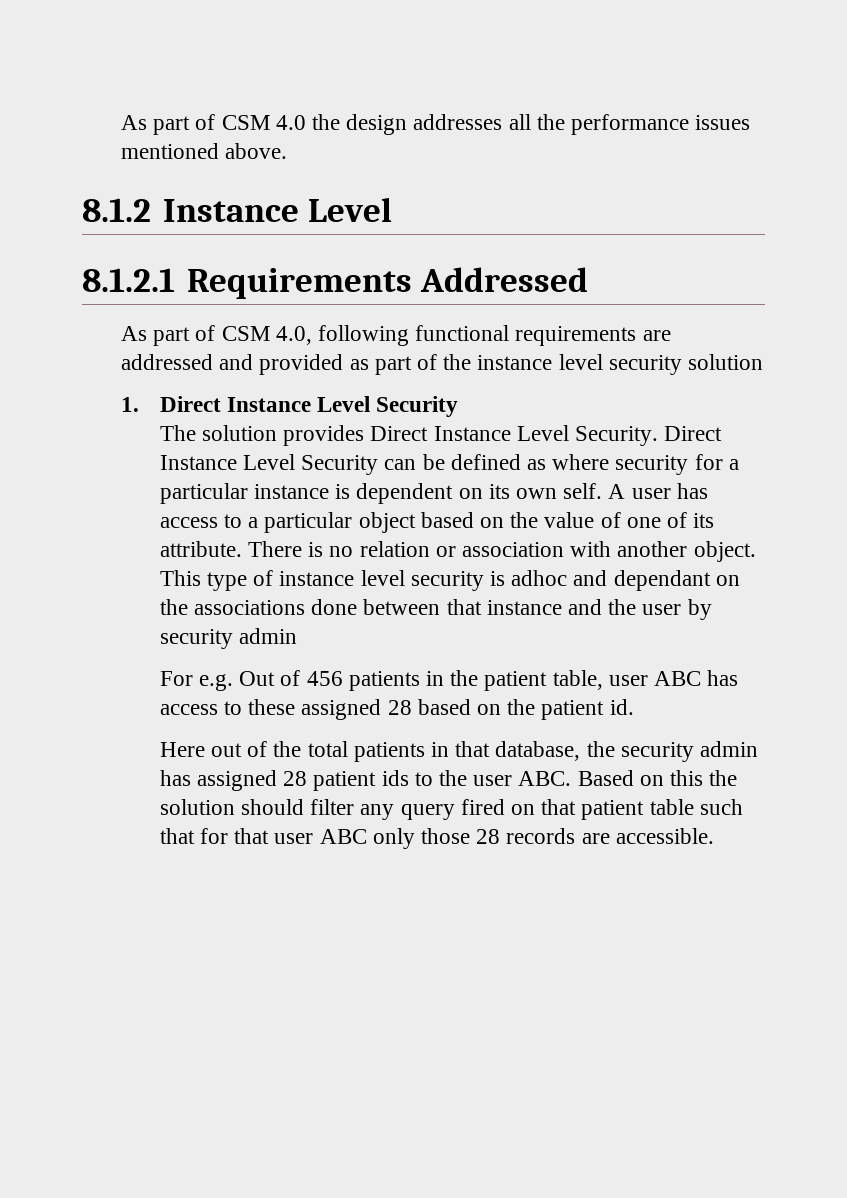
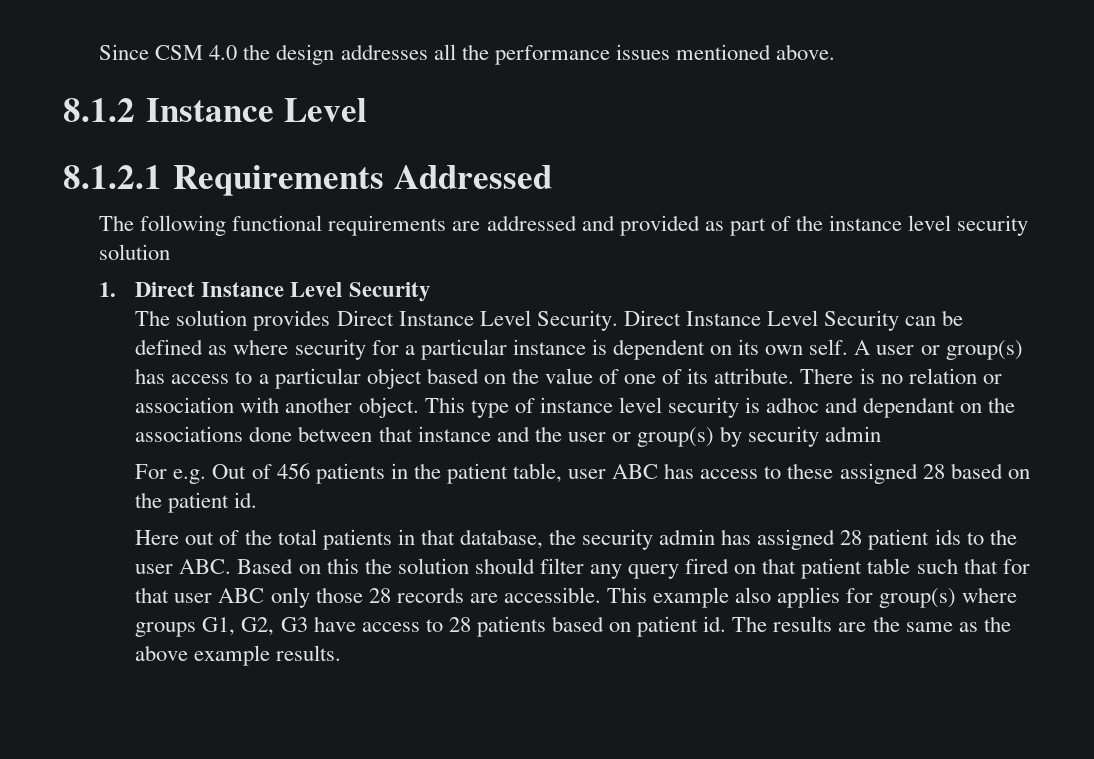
[120,114,216,135] As part of -> [99,44,150,60] Since
[120,325,312,346] As part of CSM 4.0, -> [99,215,135,231] The
(671, 493) none -> [920,340,1023,360] or group(s)
(682, 609) none -> [611,427,714,447] or group(s)
(714, 836) none -> [606,587,1018,608] [135,616,1011,637] [135,645,342,666] This example also applies for group(s) where groups G1, G2, G3 have access to 28 patients based on patient id. The results are the same as the above example results.

